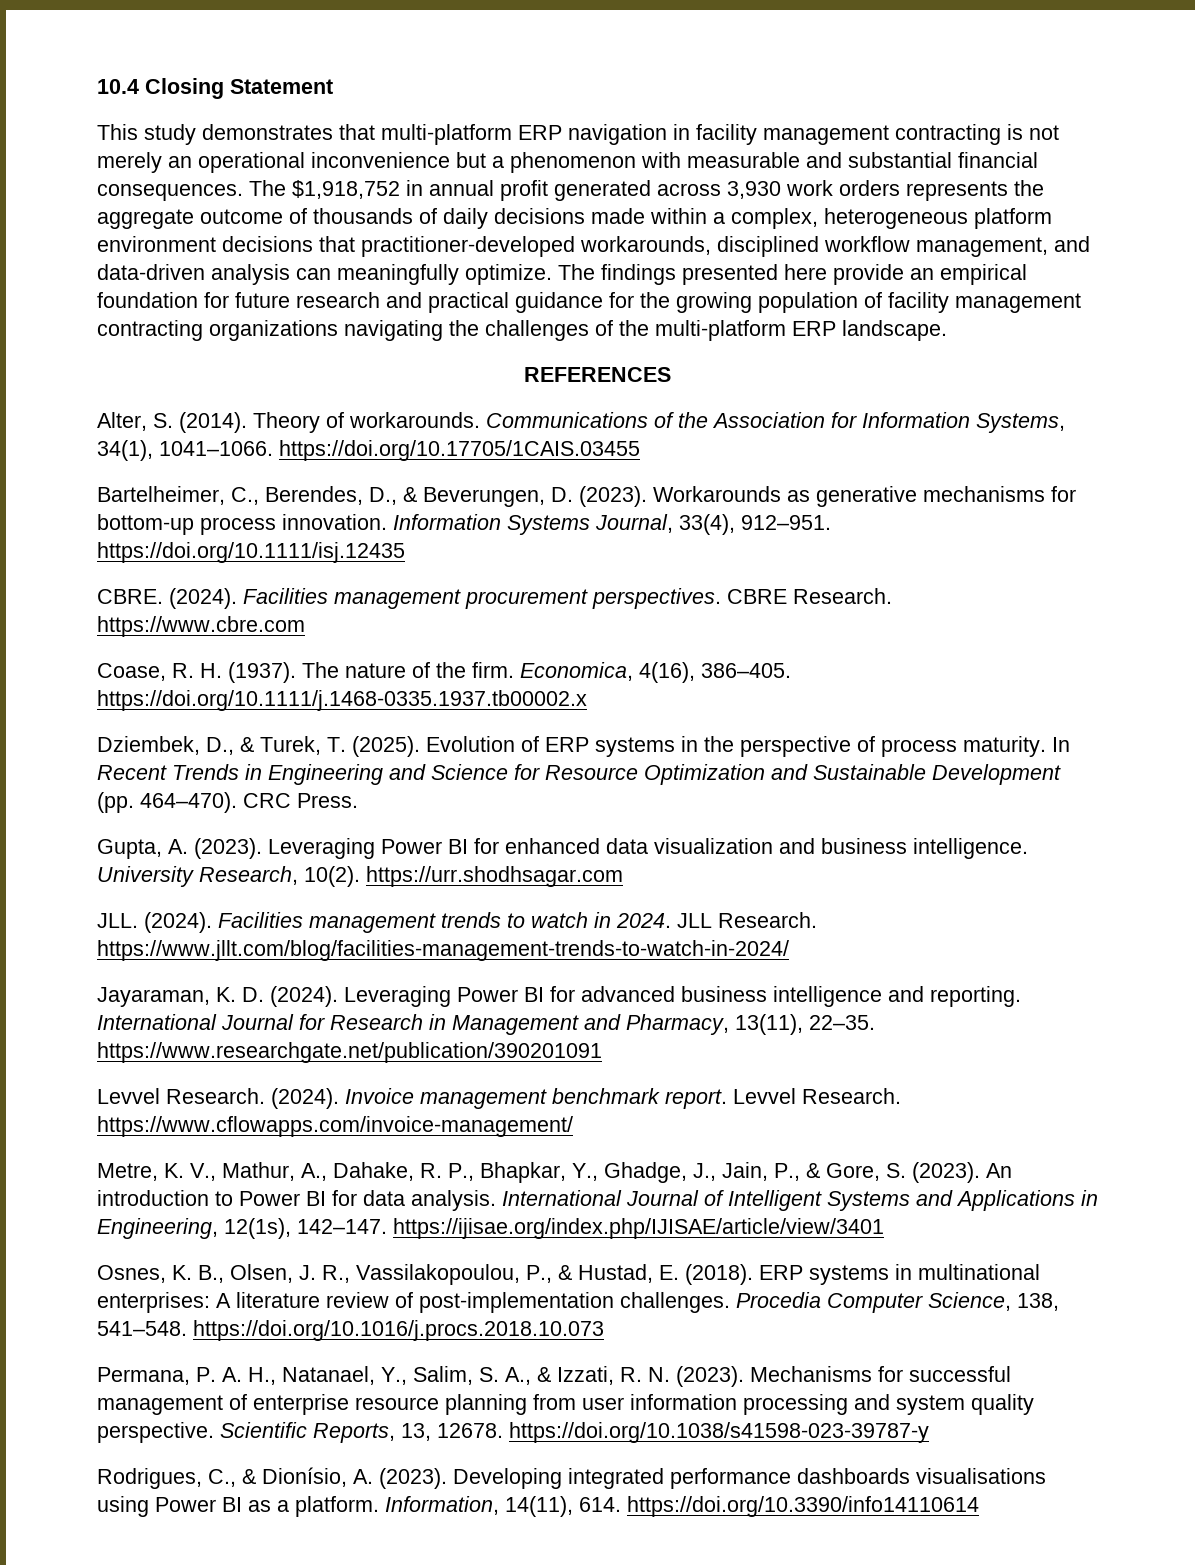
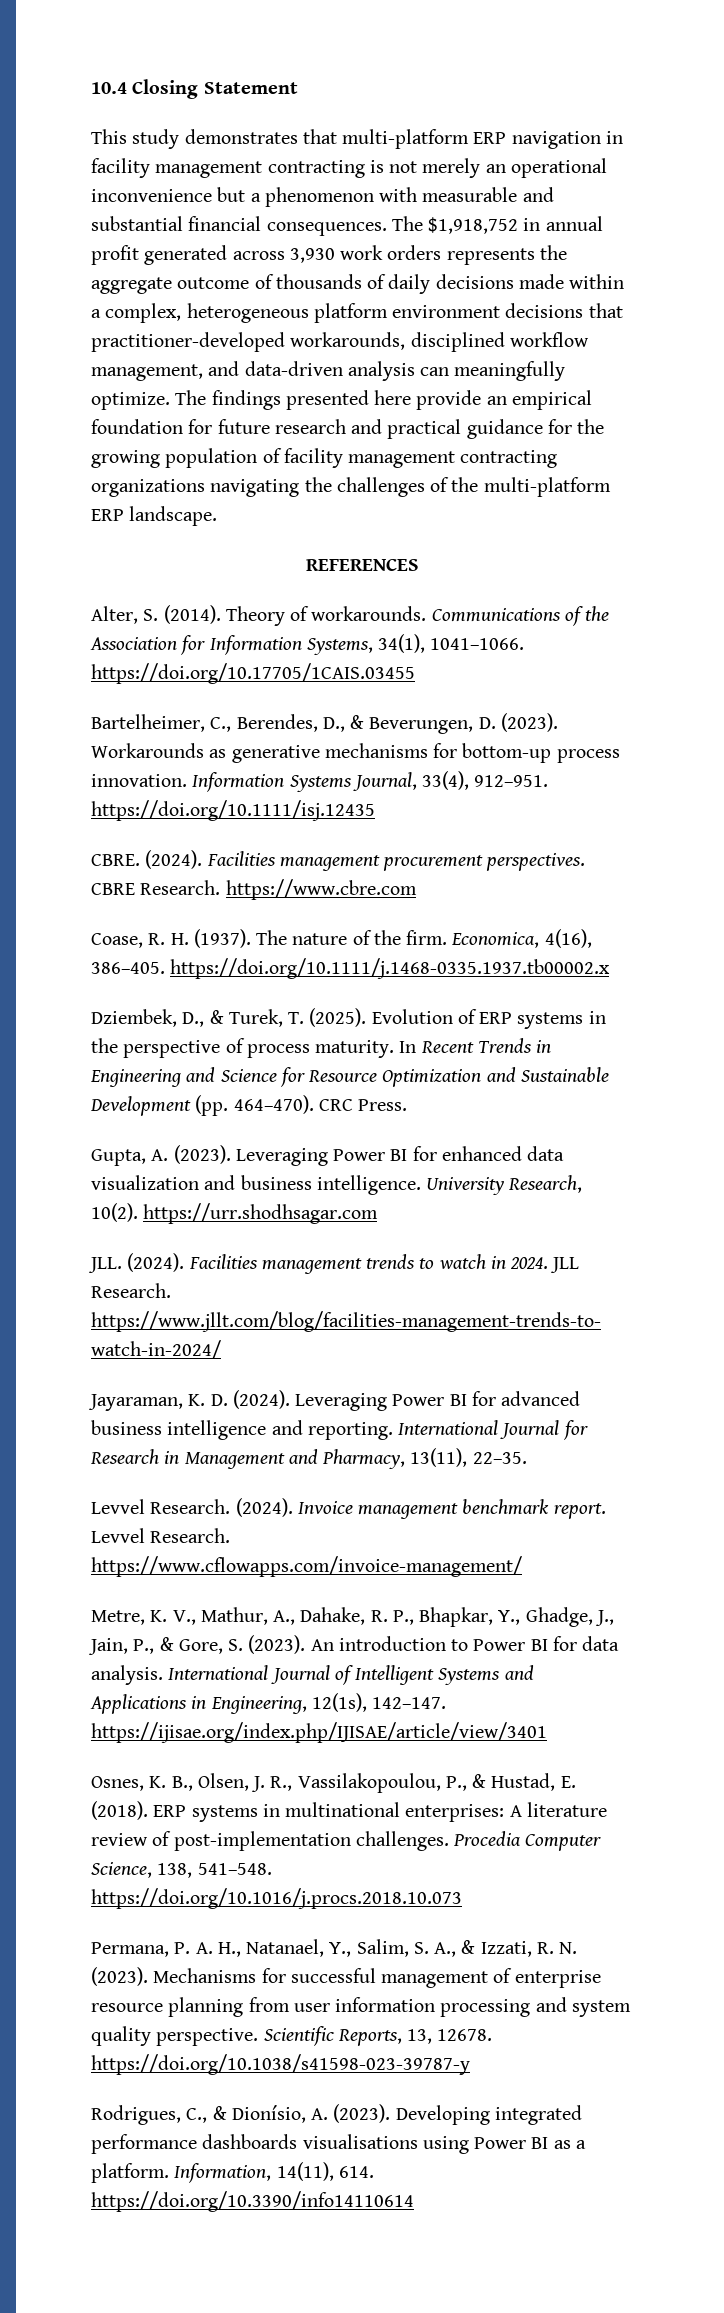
[97,1042,602,1063] https://www.researchgate.net/publication/390201091 -> (527, 1458) none

